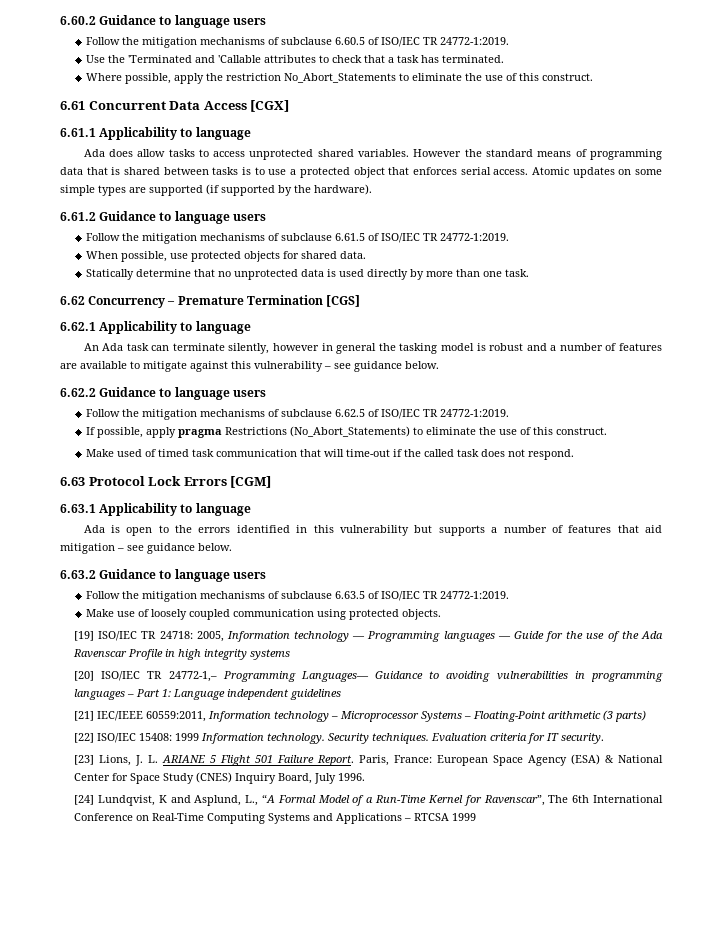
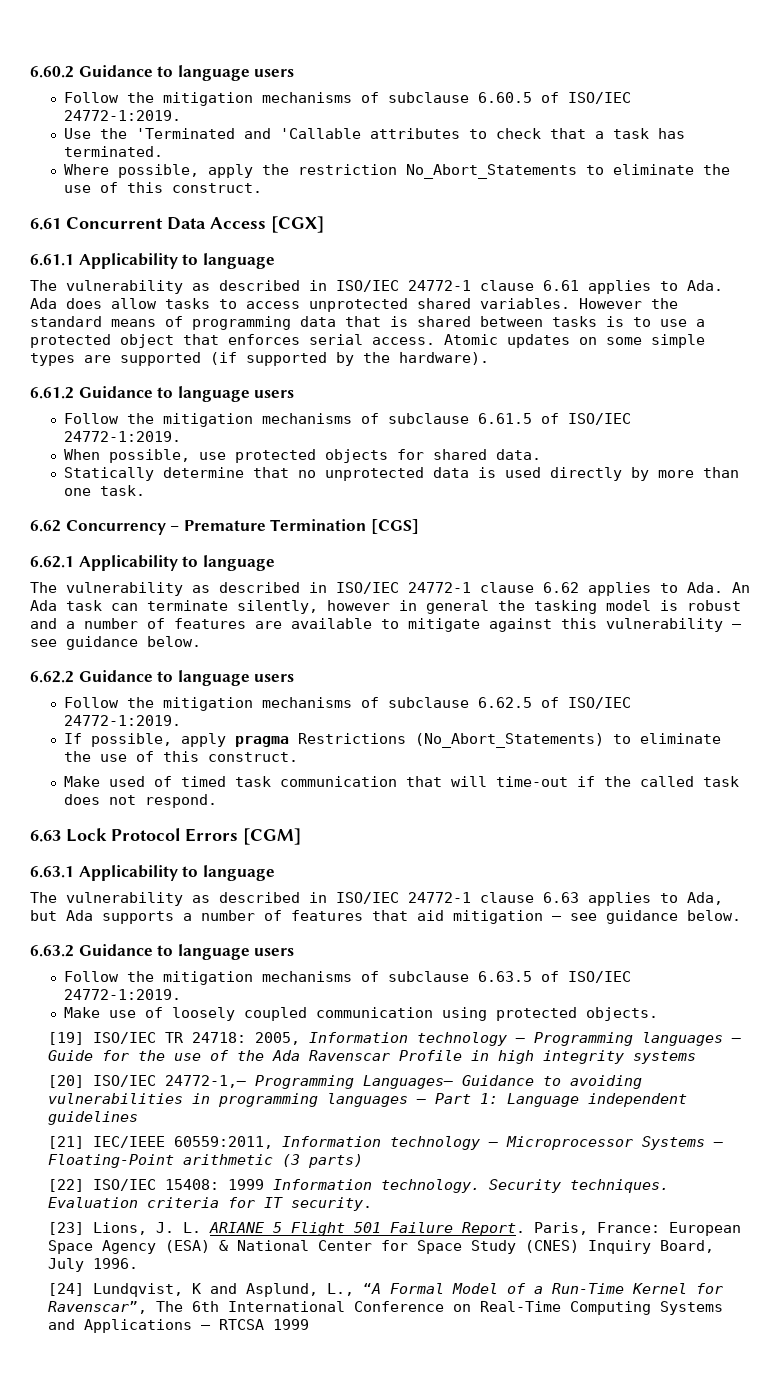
[423,37,439,45] TR -> (632, 98) none
(251, 133) none -> [30,280,723,294] The vulnerability as described in ISO/IEC 24772-1 clause 6.61 applies to Ada.
[423,233,439,241] TR -> (632, 419) none
(251, 327) none -> [30,582,723,596] The vulnerability as described in ISO/IEC 24772-1 clause 6.62 applies to Ada.
[423,409,439,417] TR -> (632, 703) none
[88,476,182,486] Protocol Lock -> [66,828,180,842] Lock Protocol
[83,525,433,536] Ada is open to the errors identified in this vulnerability but -> [30,892,723,906] [30,910,93,921] The vulnerability as described in ISO/IEC 24772-1 clause 6.63 applies to Ada, but Ada
[423,591,439,599] TR -> (632, 977) none
[147,671,163,679] TR -> (157, 1081) none

